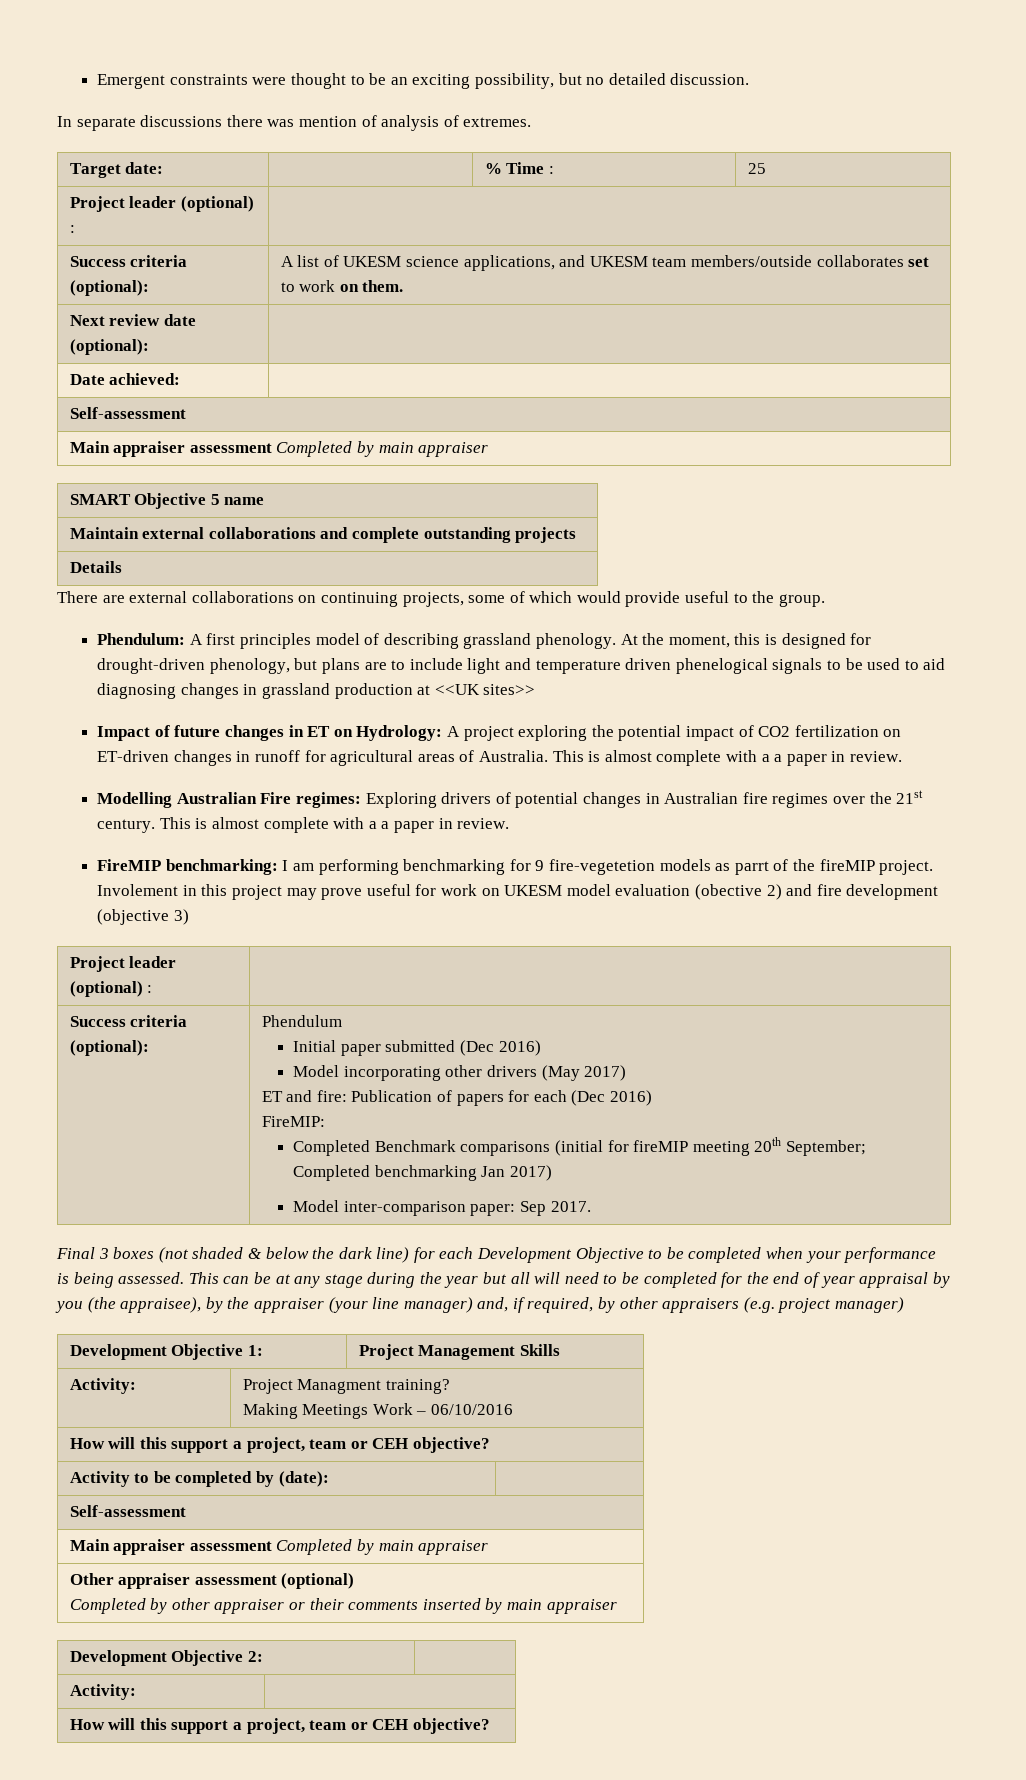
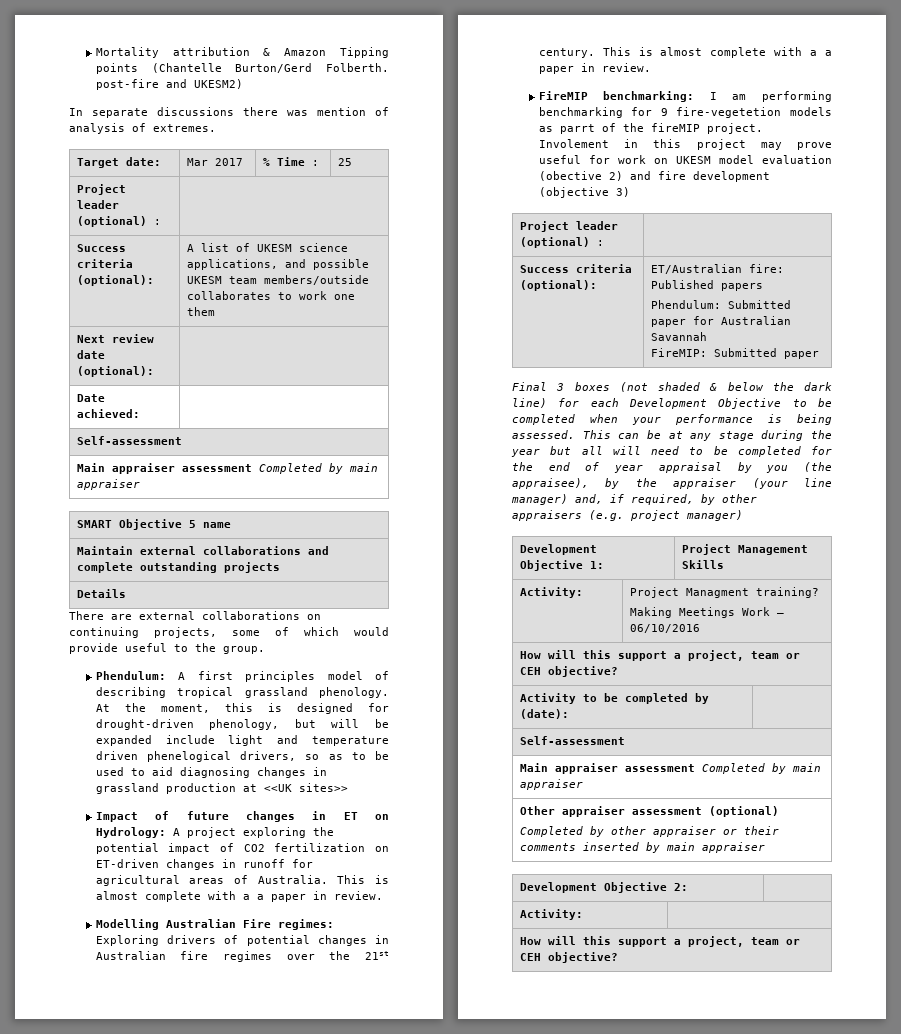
[97,73,750,89] Emergent constraints were thought to be an exciting possibility, but no detailed discussion. -> [95,47,389,58] [95,63,389,74] [95,79,243,90] Mortality attribution & Amazon Tipping points (Chantelle Burton/Gerd Folberth. post-fire and UKESM2)
(164, 168) none -> [187,158,244,166] Mar 2017
(586, 261) none -> [313,259,370,270] possible
[908,257,930,267] set -> (272, 295) none
[339,280,404,292] on them. -> [334,294,356,300] [187,307,216,316] one them
(459, 641) none -> [177,687,234,698] tropical
[322,658,406,674] plans are to -> [331,719,389,728] [95,735,152,746] will be expanded
[772,658,823,674] signals -> [240,751,343,761] drivers, so as
[261,1015,342,1027] [293,1040,541,1056] [293,1065,627,1081] [261,1090,652,1106] [261,1116,325,1127] [293,1137,866,1156] [293,1165,553,1181] [293,1200,591,1216] Phendulum // Initial paper submitted (Dec 2016) // Model incorporating other drivers (May 2017) // ET and fire: Publication of papers for each (Dec 2016) // FireMIP: // Completed Benchmark comparisons (initial for fireMIP meeting 20th September; Completed benchmarking Jan 2017) // Model inter-comparison paper: Sep 2017. -> [651,264,785,274] [651,280,764,291] [651,300,792,309] [651,316,792,327] [651,332,708,341] [651,348,820,359] ET/Australian fire: Published papers // Phendulum: Submitted paper for Australian Savannah // FireMIP: Submitted paper

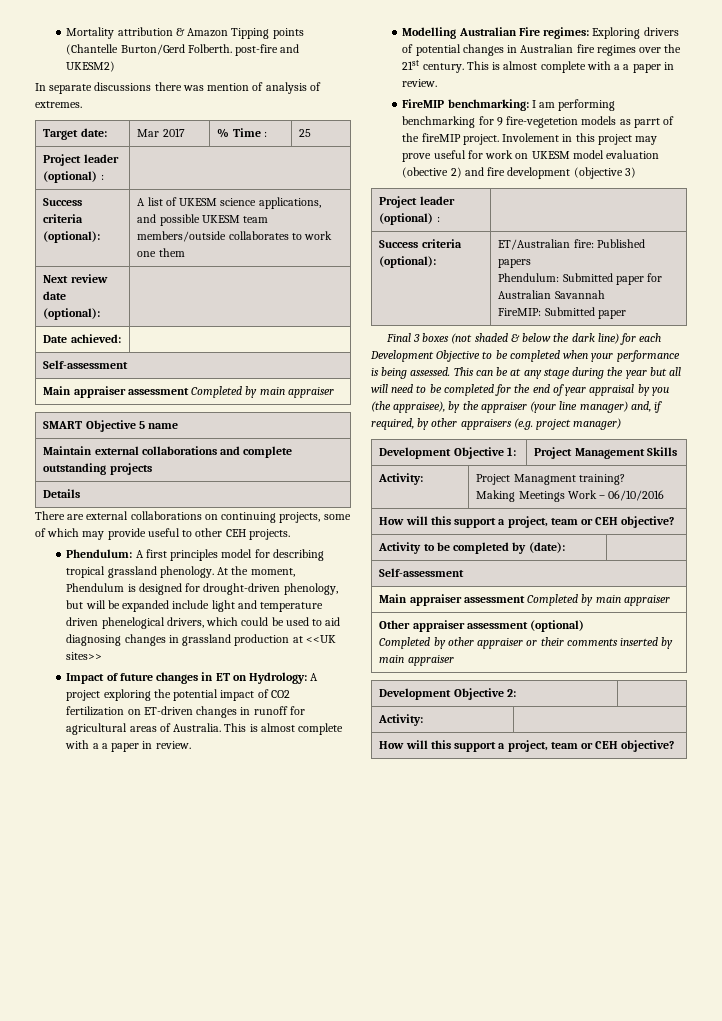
[354,627,389,636] would -> [82,531,105,540] may
[195,643,265,654] the group. -> [195,528,290,540] other CEH projects.
[375,671,389,680] of -> [254,549,270,558] for
[224,703,253,712] this -> [66,583,125,592] Phendulum
[305,752,366,760] so as to -> [206,617,269,626] which could

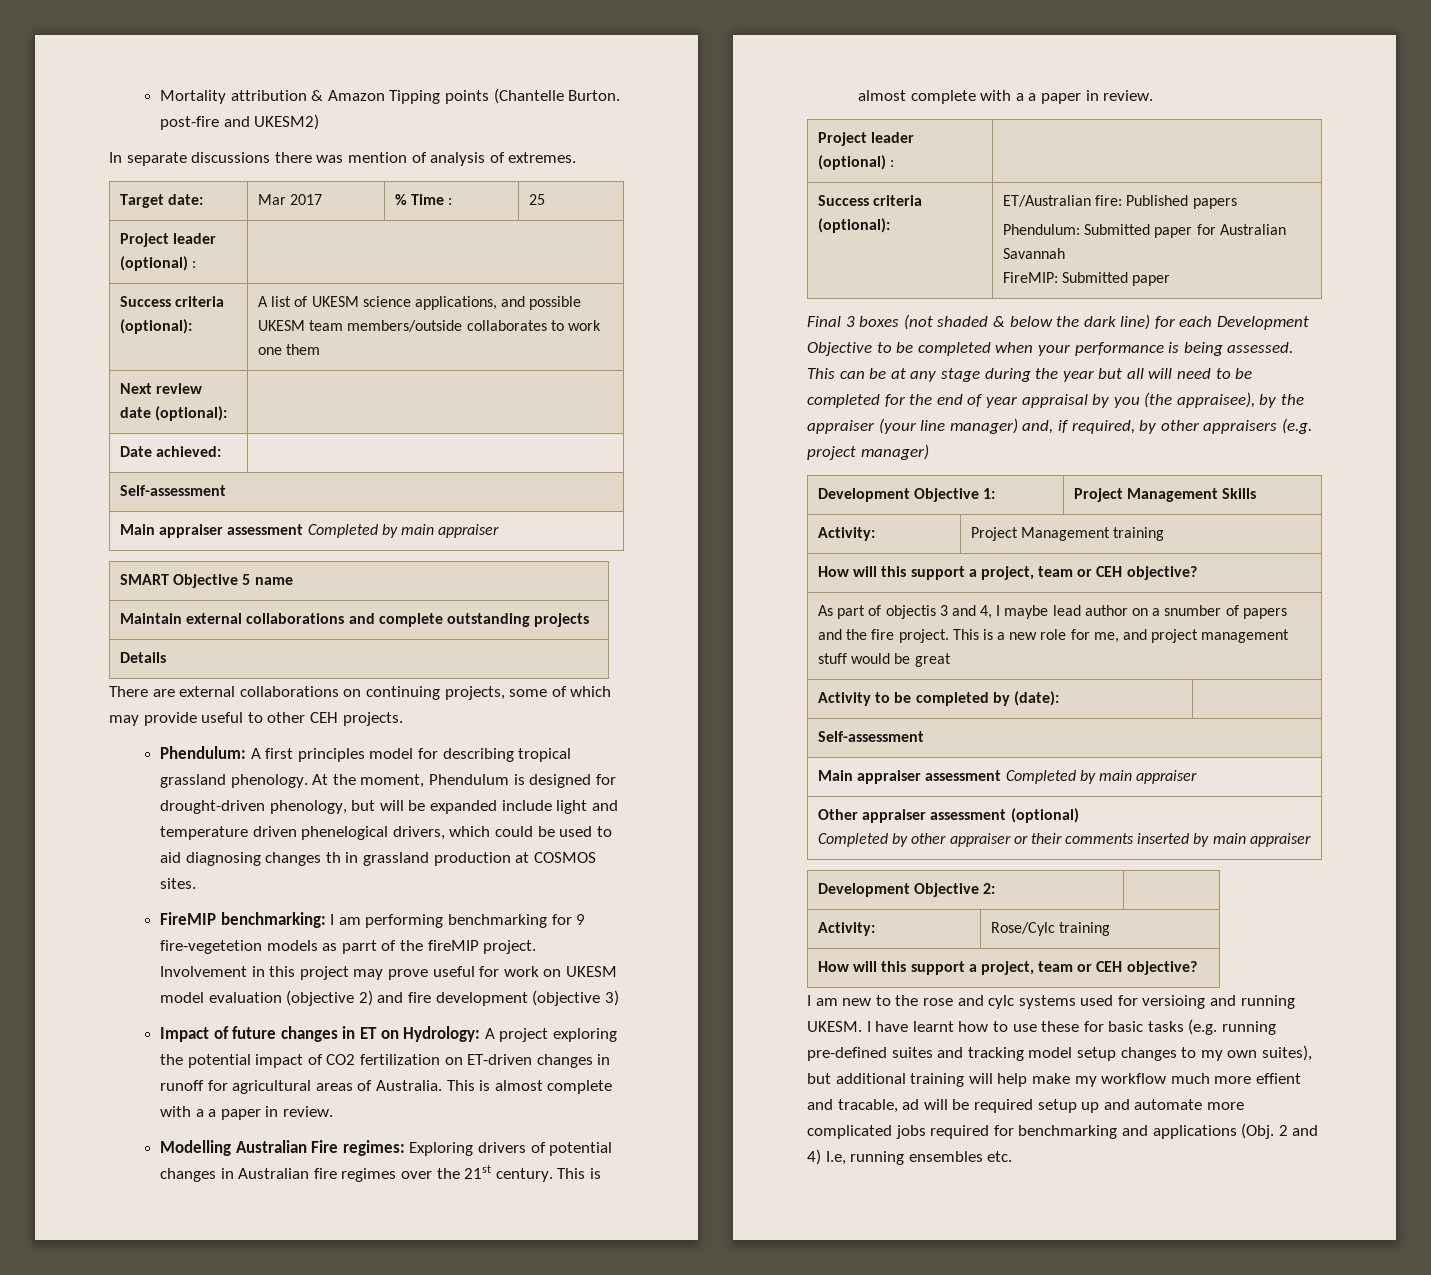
[120,44,232,55] Burton/Gerd Folberth. -> [568,90,621,101] Burton.
(166, 640) none -> [325,852,341,863] th
[305,635,336,643] [66,652,103,660] <<UK sites>> -> [533,852,596,863] [160,878,197,889] [160,912,586,928] [160,940,537,954] [160,966,618,980] [160,990,619,1006] COSMOS sites. // FireMIP benchmarking: I am performing benchmarking for 9 fire-vegetetion models as parrt of the fireMIP project. Involvement in this project may prove useful for work on UKESM model evaluation (objective 2) and fire development (objective 3)
[402,99,616,111] [402,116,675,128] [402,133,658,145] [402,150,660,162] [402,167,636,179] // FireMIP benchmarking: I am performing benchmarking for 9 fire-vegetetion models as parrt of the fireMIP project. Involement in this project may prove useful for work on UKESM model evaluation (obective 2) and fire development (objective 3) -> (1154, 95) none
[513,474,625,485] [476,490,665,502] Managment training? // Making Meetings Work – 06/10/2016 -> [1021,527,1165,541] Management training
(675, 522) none -> [817,605,1287,619] [817,629,1290,643] [817,653,951,667] // As part of objectis 3 and 4, I maybe lead author on a snumber of papers and the fire project. This is a new role for me, and project management stuff would be great
(424, 720) none -> [990,922,1111,936] Rose/Cylc training
(675, 746) none -> [807,995,1295,1009] [807,1019,1277,1035] [807,1045,1312,1061] [807,1073,1301,1087] [807,1099,1244,1113] [807,1123,1319,1139] [807,1149,1013,1165] // I am new to the rose and cylc systems used for versioing and running UKESM. I have learnt how to use these for basic tasks (e.g. running pre-defined suites and tracking model setup changes to my own suites), but additional training will help make my workflow much more effient and tracable, ad will be required setup up and automate more complicated jobs required for benchmarking and applications (Obj. 2 and 4) I.e, running ensembles etc.

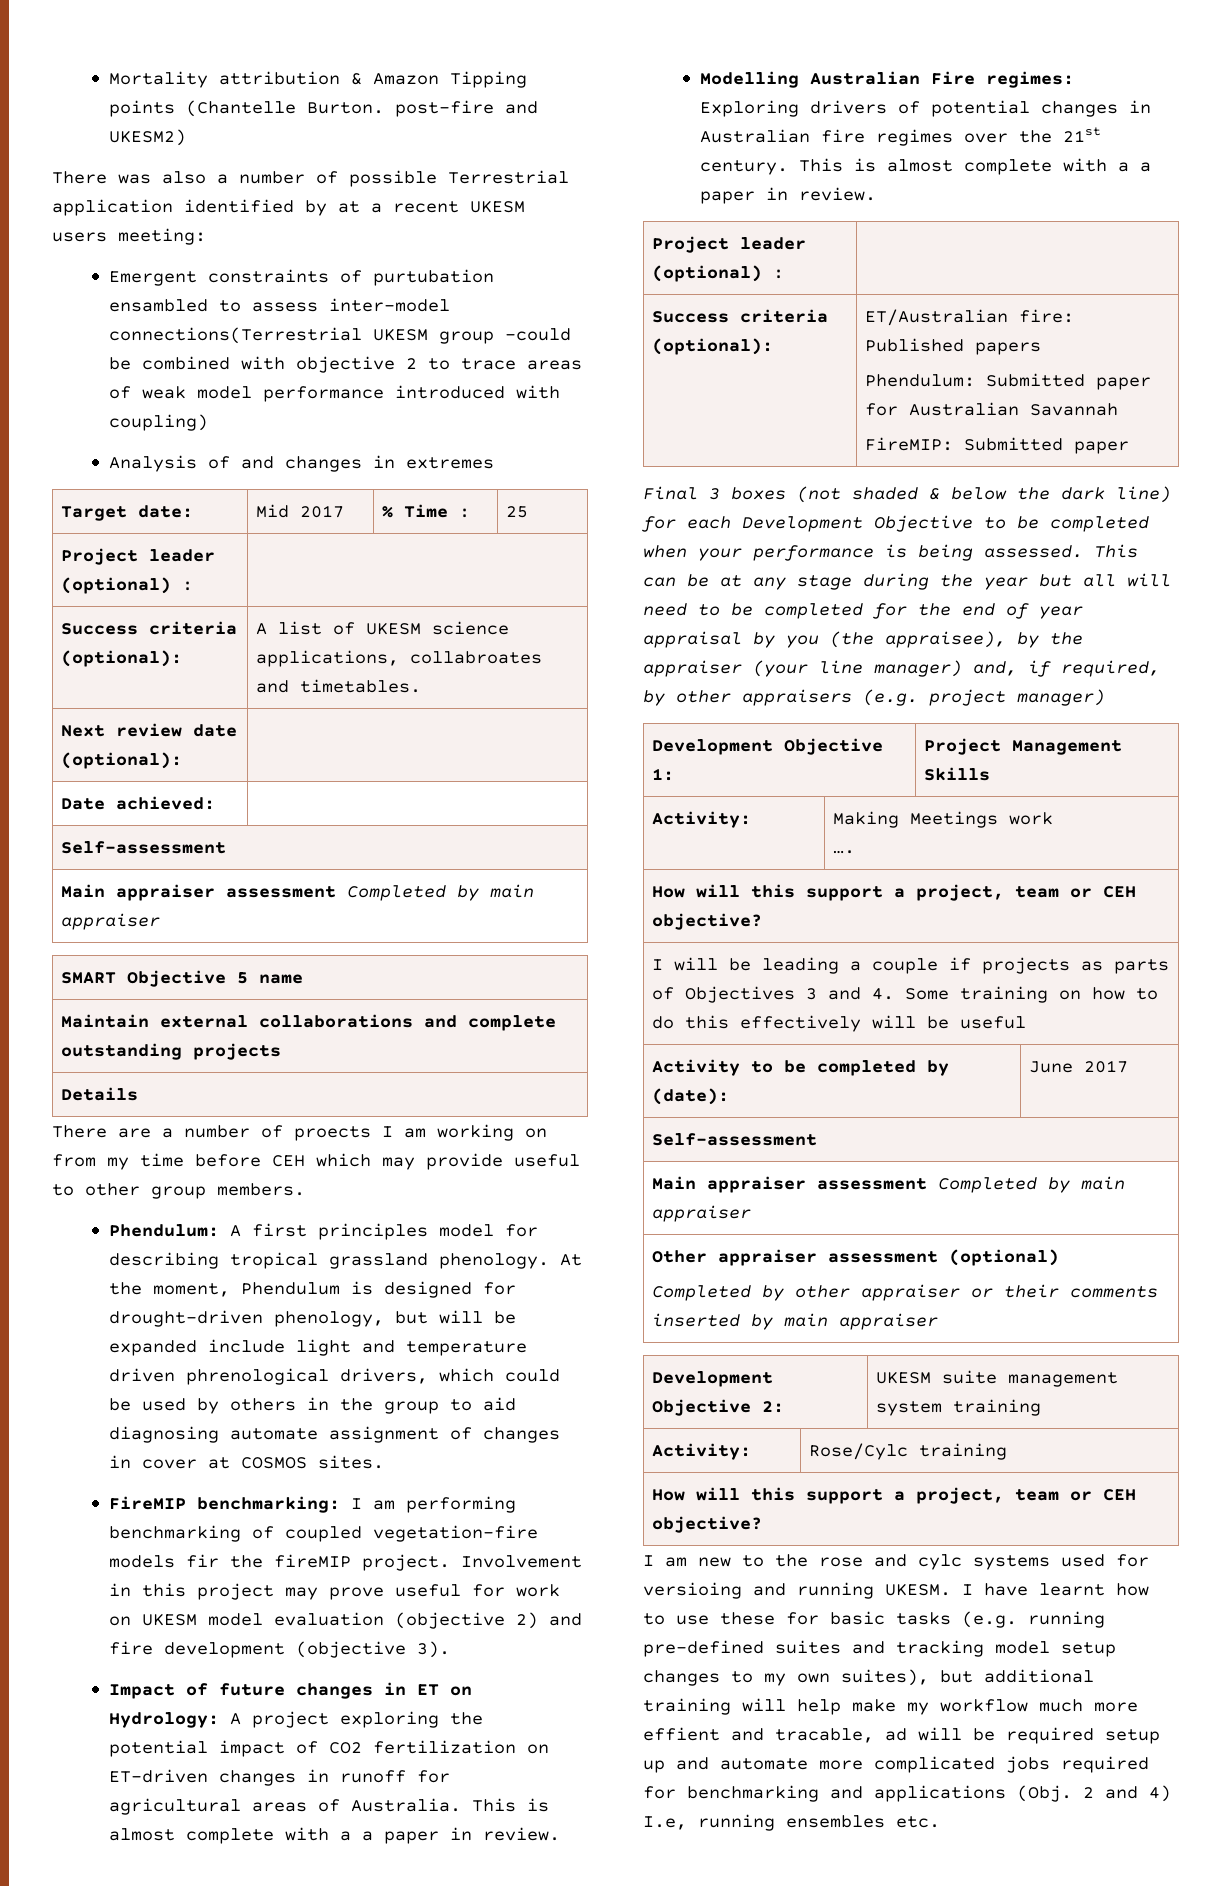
[109,152,577,166] In separate discussions there was mention of analysis of extremes. -> [52,170,569,187] [52,199,525,216] [52,228,206,245] [108,269,494,286] [108,298,450,312] [108,327,571,344] [108,356,582,373] [108,385,560,402] [108,414,208,431] [108,455,494,472] There was also a number of possible Terrestrial application identified by at a recent UKESM users meeting: // Emergent constraints of purtubation ensambled to assess inter-model connections(Terrestrial UKESM group -could be combined with objective 2 to trace areas of weak model performance introduced with coupling) // Analysis of and changes in extremes
[257,194,286,205] Mar -> [255,504,289,518] Mid
[501,296,582,310] [257,320,601,332] [257,344,321,355] and possible UKESM team members/outside collaborates to work one them -> [409,651,542,664] [255,679,421,693] collabroates and timetables.
[179,686,567,700] external collaborations on continuing projects, some of -> [162,1124,547,1141] [52,1153,305,1170] a number of proects I am working on from my time before CEH
[309,712,403,726] CEH projects. -> [151,1183,305,1199] group members.
[301,826,389,840] phenelogical -> [185,1368,329,1385] phrenological
[596,826,612,837] [160,852,511,866] to aid diagnosing changes th in grassland production -> [196,1397,516,1414] [108,1426,560,1443] [108,1455,197,1469] by others in the group to aid diagnosing automate assignment of changes in cover
[551,914,586,925] [160,940,397,954] for 9 fire-vegetetion models as parrt of -> [251,1525,538,1542] [108,1554,219,1568] of coupled vegetation-fire models fir
[604,990,619,1006] 3) -> [416,1641,450,1658] 3).
[970,527,1165,541] Project Management training -> [832,811,1053,828] [832,850,855,854] Making Meetings work // ….
[817,605,1287,619] [817,629,1290,643] [817,653,951,667] As part of objectis 3 and 4, I maybe lead author on a snumber of papers and the fire project. This is a new role for me, and project management stuff would be great -> [651,957,1169,974] [651,986,1158,1003] [651,1015,1026,1032] I will be leading a couple if projects as parts of Objectives 3 and 4. Some training on how to do this effectively will be useful
(1059, 698) none -> [1028,1060,1128,1073] June 2017
(996, 888) none -> [875,1370,1118,1387] [875,1399,1041,1416] UKESM suite management system training

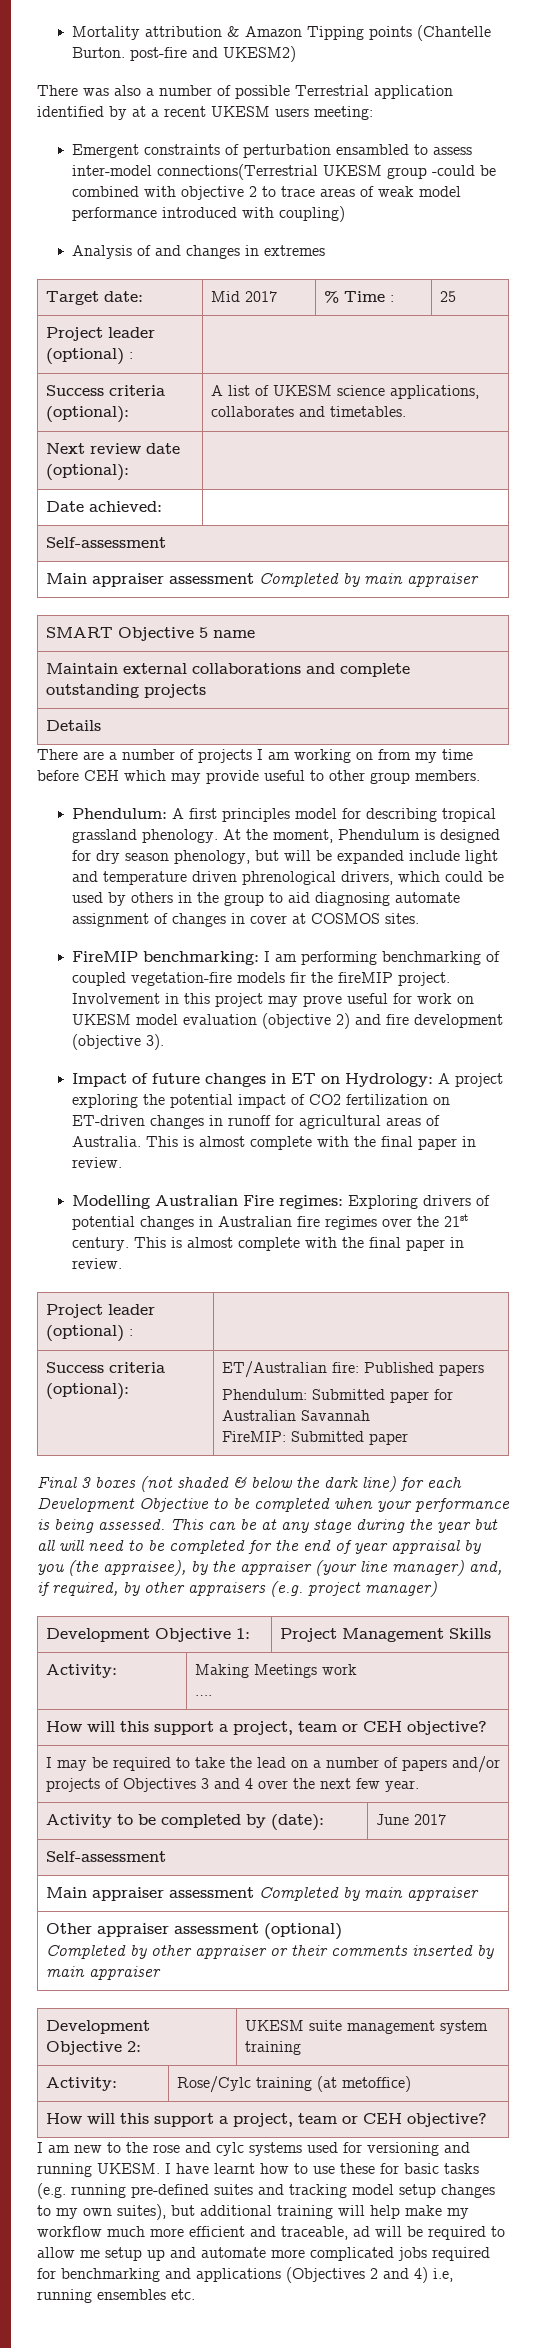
[372,269,494,286] purtubation -> [243,144,332,158] perturbation
[409,651,542,664] collabroates -> [210,406,294,417] collaborates
[294,1126,371,1141] proects -> [198,749,252,763] projects
[108,1310,263,1327] drought-driven -> [96,850,170,864] dry season
[339,1831,373,1841] a a -> [354,1136,414,1147] the final
[1117,162,1151,172] a a -> [342,1237,402,1248] the final
[673,957,1169,974] [651,986,1158,1003] [651,1015,1026,1032] will be leading a couple if projects as parts of Objectives 3 and 4. Some training on how to do this effectively will be useful -> [56,1756,500,1773] [45,1778,419,1792] may be required to take the lead on a number of papers and/or projects of Objectives 3 and 4 over the next few year.
(1007, 1451) none -> [316,2076,411,2092] (at metoffice)
[643,1582,742,1599] versioing -> [367,2142,439,2156] versioning
[643,1727,874,1743] effient and tracable, -> [189,2226,348,2240] efficient and traceable,
(1094, 1735) none -> [491,2226,505,2237] [37,2247,100,2258] to allow me
[1017,1785,1072,1802] (Obj. -> [286,2267,365,2283] (Objectives
[643,1816,687,1830] I.e, -> [433,2268,453,2282] i.e,

